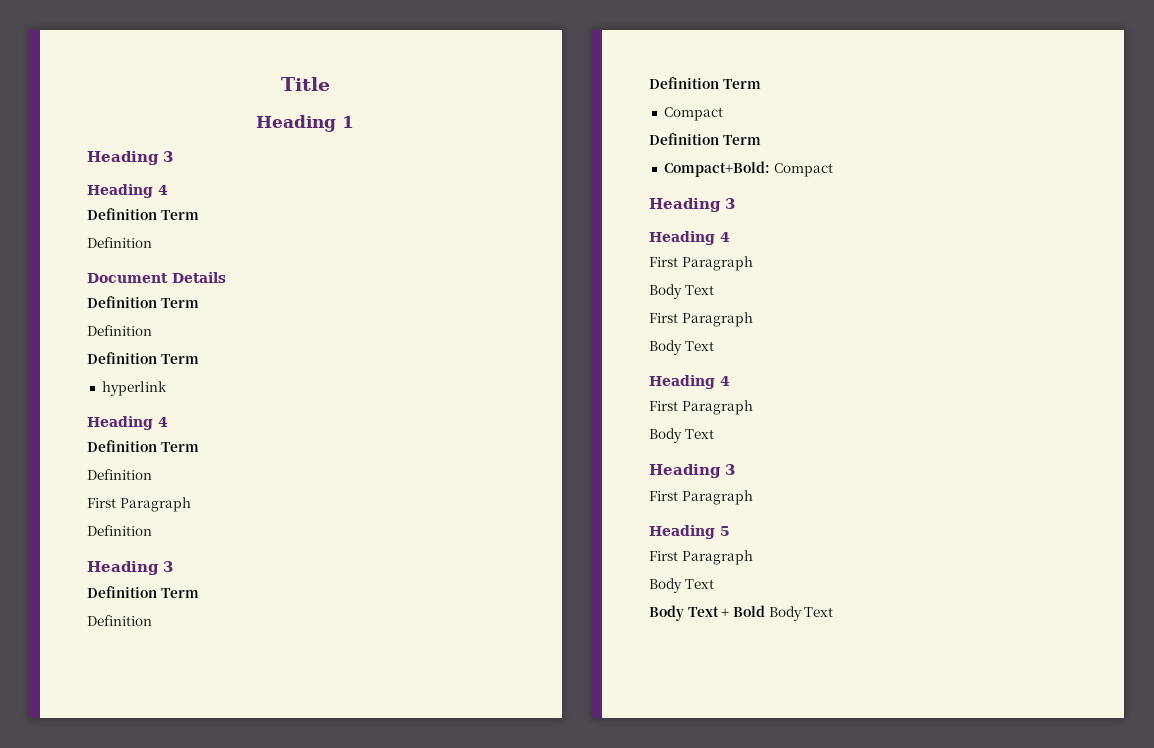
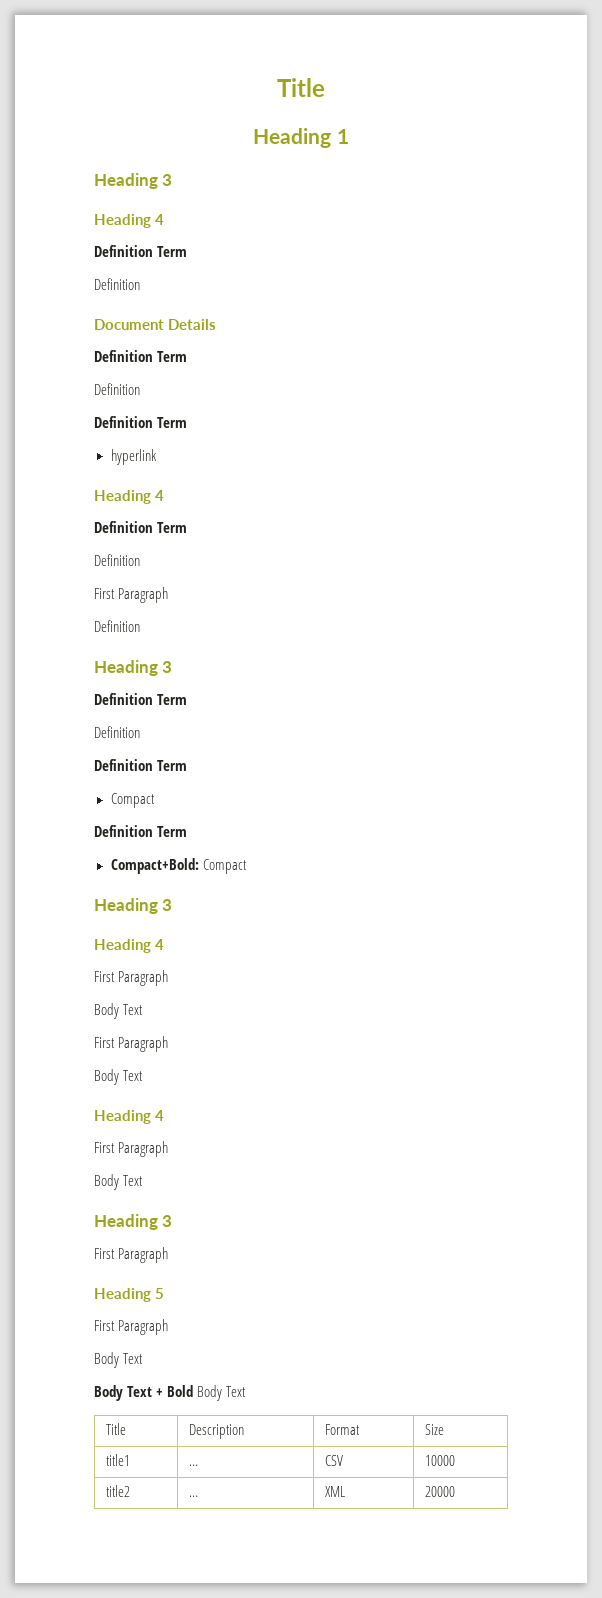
(834, 612) none -> [105,1423,126,1435] [188,1424,244,1439] [324,1424,360,1435] [424,1424,444,1435] [105,1454,130,1466] [188,1464,198,1466] [324,1455,343,1466] [424,1455,455,1466] [105,1485,130,1497] [188,1495,198,1497] [324,1486,345,1497] [424,1486,455,1497] // Title | Description | Format | Size // title1 | … | CSV | 10000 // title2 | … | XML | 20000

